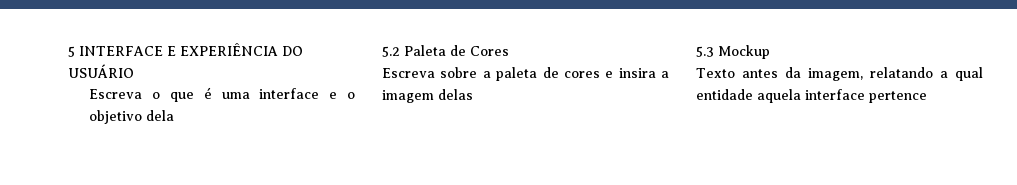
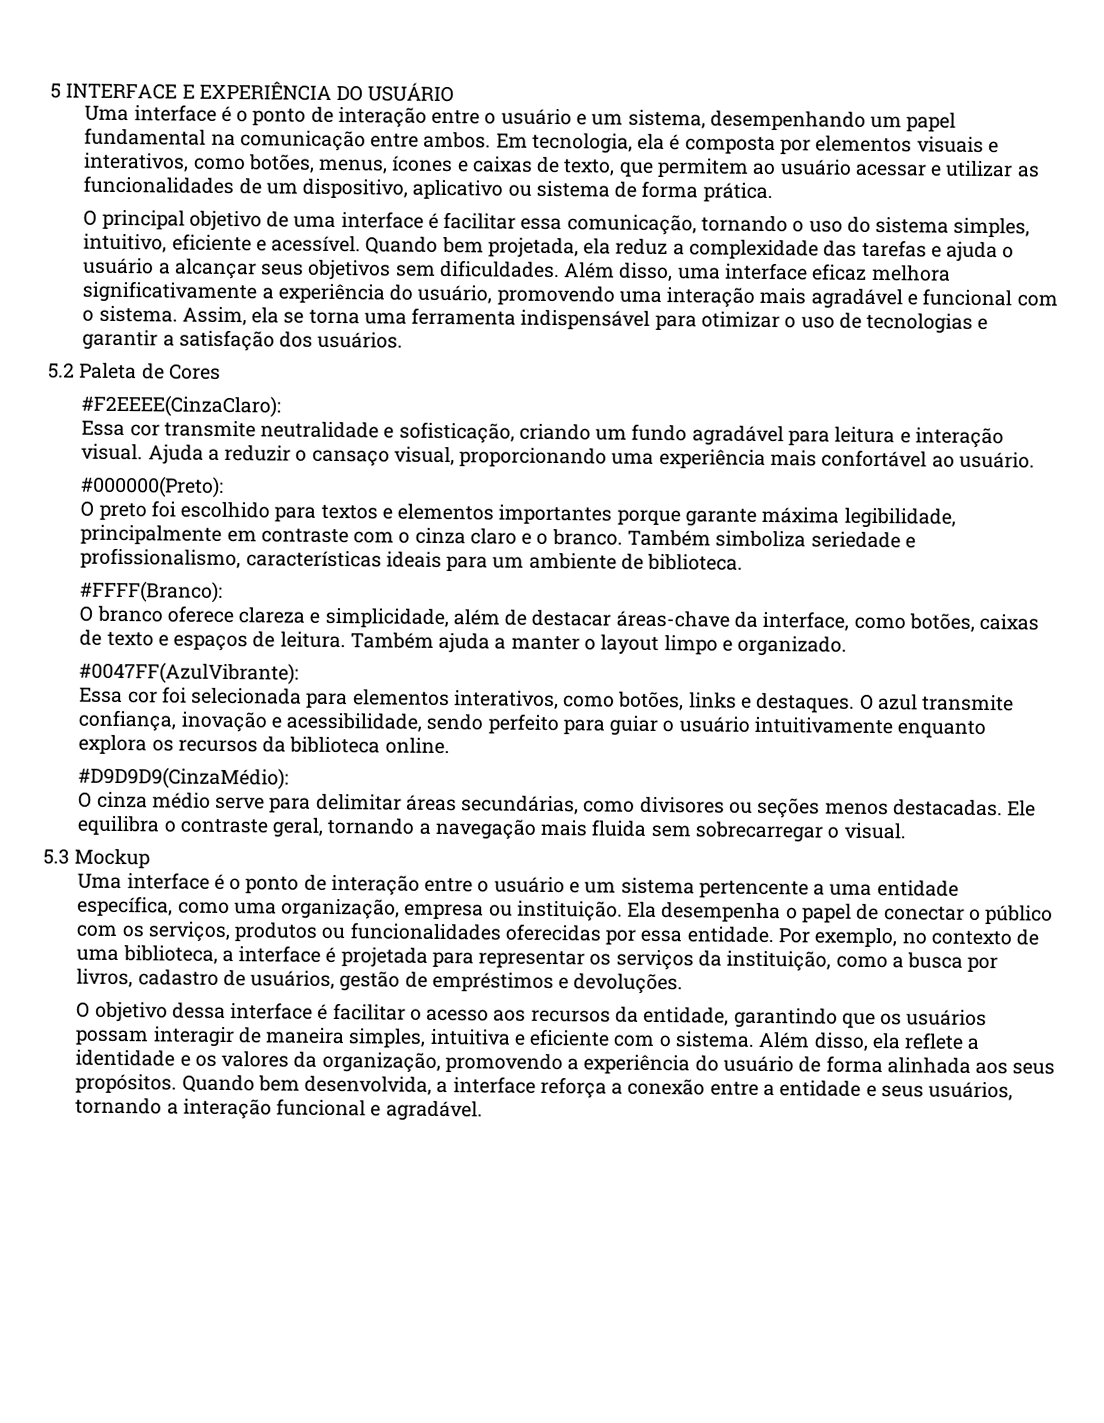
[89,87,356,102] [89,110,175,124] [382,45,509,57] [382,67,669,81] [382,89,473,103] [696,45,770,59] [696,67,983,81] [696,89,927,103] Escreva o que é uma interface e o objetivo dela // 5.2 Paleta de Cores // Escreva sobre a paleta de cores e insira a imagem delas // 5.3 Mockup // Texto antes da imagem, relatando a qual entidade aquela interface pertence -> [84,104,957,132] [84,127,999,155] [83,152,1040,178] [83,175,773,203] [83,209,1031,238] [83,233,1015,263] [83,257,951,282] [82,280,1058,310] [82,305,989,334] [82,329,404,352] [48,362,221,380] [81,394,282,418] [81,420,1004,449] [81,443,1035,469] [80,475,225,498] [80,500,956,529] [80,524,916,549] [80,547,744,572] [79,580,224,603] [79,605,1040,632] [79,629,848,657] [79,661,300,685] [79,686,1015,713] [78,709,987,739] [78,734,450,755] [78,766,290,790] [78,791,1037,819] [77,815,906,843] [43,848,151,869] [77,872,959,899] [77,895,1054,925] [76,921,1041,948] [76,945,999,973] [76,968,684,995] [76,1001,988,1029] [75,1026,980,1051] [75,1049,1056,1075] [75,1073,1014,1101] [75,1097,483,1122] Uma interface é o ponto de interação entre o usuário e um sistema, desempenhando um papel fundamental na comunicação entre ambos. Em tecnologia, ela é composta por elementos visuais e interativos, como botões, menus, ícones e caixas de texto, que permitem ao usuário acessar e utilizar as funcionalidades de um dispositivo, aplicativo ou sistema de forma prática. // O principal objetivo de uma interface é facilitar essa comunicação, tornando o uso do sistema simples, intuitivo, eficiente e acessível. Quando bem projetada, ela reduz a complexidade das tarefas e ajuda o usuário a alcançar seus objetivos sem dificuldades. Além disso, uma interface eficaz melhora significativamente a experiência do usuário, promovendo uma interação mais agradável e funcional com o sistema. Assim, ela se torna uma ferramenta indispensável para otimizar o uso de tecnologias e garantir a satisfação dos usuários. // 5.2 Paleta de Cores // #F2EEEE(CinzaClaro): // Essa cor transmite neutralidade e sofisticação, criando um fundo agradável para leitura e interação visual. Ajuda a reduzir o cansaço visual, proporcionando uma experiência mais confortável ao usuário. // #000000(Preto): // O preto foi escolhido para textos e elementos importantes porque garante máxima legibilidade, principalmente em contraste com o cinza claro e o branco. Também simboliza seriedade e profissionalismo, características ideais para um ambiente de biblioteca. // #FFFF(Branco): // O branco oferece clareza e simplicidade, além de destacar áreas-chave da interface, como botões, caixas de texto e espaços de leitura. Também ajuda a manter o layout limpo e organizado. // #0047FF(AzulVibrante): // Essa cor foi selecionada para elementos interativos, como botões, links e destaques. O azul transmite confiança, inovação e acessibilidade, sendo perfeito para guiar o usuário intuitivamente enquanto explora os recursos da biblioteca online. // #D9D9D9(CinzaMédio): // O cinza médio serve para delimitar áreas secundárias, como divisores ou seções menos destacadas. Ele equilibra o contraste geral, tornando a navegação mais fluida sem sobrecarregar o visual. // 5.3 Mockup // Uma interface é o ponto de interação entre o usuário e um sistema pertencente a uma entidade específica, como uma organização, empresa ou instituição. Ela desempenha o papel de conectar o público com os serviços, produtos ou funcionalidades oferecidas por essa entidade. Por exemplo, no contexto de uma biblioteca, a interface é projetada para representar os serviços da instituição, como a busca por livros, cadastro de usuários, gestão de empréstimos e devoluções. // O objetivo dessa interface é facilitar o acesso aos recursos da entidade, garantindo que os usuários possam interagir de maneira simples, intuitiva e eficiente com o sistema. Além disso, ela reflete a identidade e os valores da organização, promovendo a experiência do usuário de forma alinhada aos seus propósitos. Quando bem desenvolvida, a interface reforça a conexão entre a entidade e seus usuários, tornando a interação funcional e agradável.

